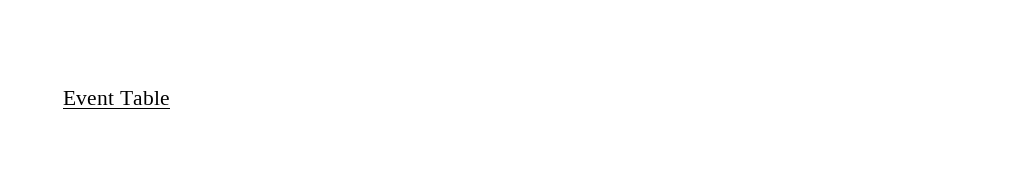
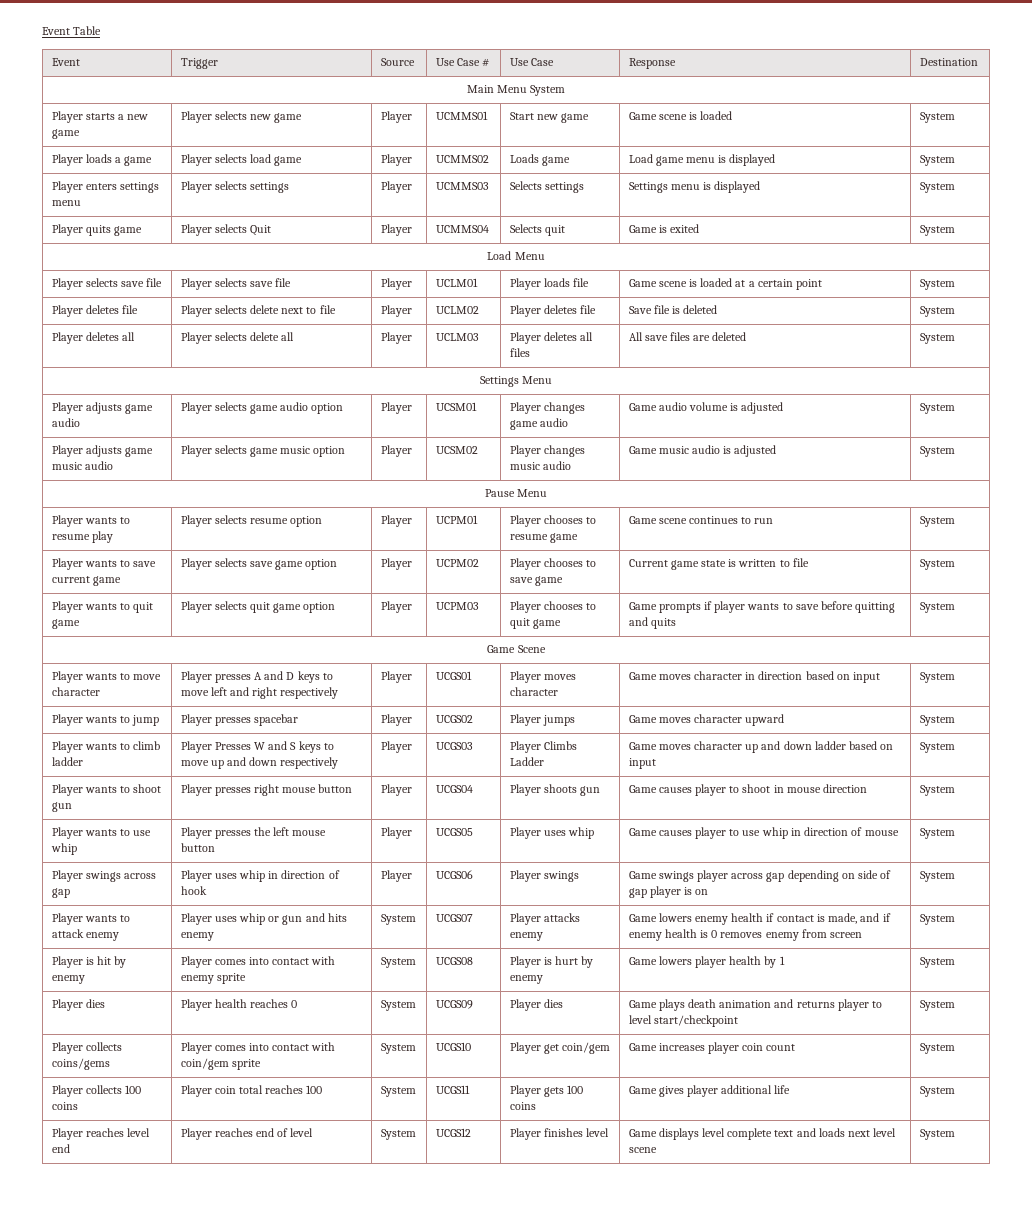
(170, 98) none -> [51,58,80,66] [180,58,218,69] [380,58,415,66] [435,58,490,67] [509,58,554,66] [628,58,676,69] [919,58,978,66] [466,85,566,96] [51,111,149,123] [51,129,80,139] [180,111,303,123] [380,111,412,123] [435,111,488,120] [509,112,590,123] [628,111,733,120] [919,112,955,123] [51,154,153,166] [180,154,303,166] [380,154,412,166] [435,155,489,163] [509,154,570,166] [628,154,776,166] [919,155,955,166] [51,181,160,193] [51,200,81,206] [180,181,290,193] [380,181,412,193] [435,182,489,190] [509,181,584,193] [628,181,761,193] [919,182,955,193] [51,224,143,236] [180,224,272,236] [380,224,412,236] [435,225,489,233] [509,224,565,236] [628,224,700,233] [919,225,955,236] [487,251,545,260] [51,278,163,290] [180,278,292,290] [380,278,412,290] [435,278,478,287] [509,278,590,290] [628,278,823,290] [919,279,955,290] [51,305,139,317] [180,305,336,317] [380,305,412,317] [435,306,479,314] [509,305,597,317] [628,305,718,314] [919,306,955,317] [51,332,136,344] [180,332,295,344] [380,332,412,344] [435,333,479,341] [509,332,594,344] [509,348,530,357] [628,332,747,341] [919,333,955,344] [479,376,553,387] [51,402,154,414] [51,418,80,427] [180,402,344,414] [380,402,412,414] [435,402,477,411] [509,402,585,414] [509,418,568,430] [628,402,784,414] [919,403,955,414] [51,445,154,457] [51,461,113,470] [180,445,346,457] [380,445,412,457] [435,446,478,454] [509,445,585,457] [509,461,571,470] [628,445,777,457] [919,446,955,457] [484,489,548,497] [51,515,131,527] [51,531,113,543] [180,515,323,527] [380,515,412,527] [435,515,478,524] [509,515,597,527] [509,533,578,543] [628,516,774,524] [919,516,955,527] [51,558,157,570] [51,576,121,586] [180,558,338,570] [380,558,412,570] [435,559,479,567] [509,558,597,570] [509,576,563,586] [628,558,809,570] [919,559,955,570] [51,601,154,613] [51,619,80,629] [180,601,336,613] [380,601,412,613] [435,602,479,610] [509,601,597,613] [509,618,561,629] [628,601,896,613] [628,617,676,629] [919,602,955,613] [487,645,546,653] [51,671,162,683] [51,687,100,696] [180,671,333,683] [180,687,339,699] [380,671,412,683] [435,671,472,680] [509,671,576,683] [509,687,558,696] [628,671,881,683] [919,672,955,683] [51,714,160,726] [180,714,299,726] [380,714,412,726] [435,715,473,723] [509,714,575,726] [628,714,785,726] [919,715,955,726] [51,741,161,753] [51,757,83,766] [180,741,334,753] [180,757,339,769] [380,741,412,753] [435,742,473,750] [509,741,577,753] [509,757,544,766] [628,741,894,753] [628,758,656,769] [919,742,955,753] [51,784,162,796] [51,802,72,812] [180,784,353,796] [380,784,412,796] [435,785,473,793] [509,784,601,796] [628,784,868,796] [919,785,955,796] [51,827,152,839] [50,843,77,855] [180,827,327,839] [180,843,215,852] [380,827,412,839] [435,828,473,836] [509,827,595,839] [628,827,899,839] [919,828,955,839] [51,870,157,882] [51,888,70,898] [180,870,340,882] [180,886,207,895] [380,870,412,882] [435,870,473,879] [509,870,579,882] [628,870,892,882] [628,886,709,898] [919,871,955,882] [51,913,131,925] [51,929,119,941] [180,913,347,925] [180,932,214,941] [380,914,416,925] [435,914,473,922] [509,913,580,925] [509,932,543,941] [628,913,891,925] [628,929,863,941] [919,914,955,925] [51,956,127,968] [51,975,85,984] [180,956,336,968] [180,973,246,984] [380,957,416,968] [435,957,473,965] [509,956,594,968] [509,975,543,984] [628,956,785,968] [919,957,955,968] [51,999,105,1011] [180,999,298,1011] [380,1000,416,1011] [435,1000,473,1009] [509,999,563,1011] [628,999,883,1011] [628,1015,738,1027] [919,1000,955,1011] [51,1042,122,1054] [51,1058,110,1070] [180,1042,336,1054] [180,1058,261,1070] [380,1043,416,1054] [435,1042,471,1051] [509,1042,611,1054] [628,1042,796,1054] [919,1043,955,1054] [51,1085,142,1097] [51,1102,78,1110] [180,1085,323,1097] [380,1086,416,1097] [435,1085,470,1094] [509,1085,584,1097] [509,1102,536,1110] [628,1085,791,1097] [919,1086,955,1097] [51,1128,151,1140] [51,1144,70,1153] [180,1128,314,1140] [380,1129,416,1140] [435,1128,471,1137] [509,1128,610,1140] [628,1128,897,1140] [628,1147,657,1153] [919,1129,955,1140] // Event | Trigger | Source | Use Case # | Use Case | Response | Destination // Main Menu System // Player starts a new game | Player selects new game | Player | UCMMS01 | Start new game | Game scene is loaded | System // Player loads a game | Player selects load game | Player | UCMMS02 | Loads game | Load game menu is displayed | System // Player enters settings menu | Player selects settings | Player | UCMMS03 | Selects settings | Settings menu is displayed | System // Player quits game | Player selects Quit | Player | UCMMS04 | Selects quit | Game is exited | System // Load Menu // Player selects save file | Player selects save file | Player | UCLM01 | Player loads file | Game scene is loaded at a certain point | System // Player deletes file | Player selects delete next to file | Player | UCLM02 | Player deletes file | Save file is deleted | System // Player deletes all | Player selects delete all | Player | UCLM03 | Player deletes all files | All save files are deleted | System // Settings Menu // Player adjusts game audio | Player selects game audio option | Player | UCSM01 | Player changes game audio | Game audio volume is adjusted | System // Player adjusts game music audio | Player selects game music option | Player | UCSM02 | Player changes music audio | Game music audio is adjusted | System // Pause Menu // Player wants to resume play | Player selects resume option | Player | UCPM01 | Player chooses to resume game | Game scene continues to run | System // Player wants to save current game | Player selects save game option | Player | UCPM02 | Player chooses to save game | Current game state is written to file | System // Player wants to quit game | Player selects quit game option | Player | UCPM03 | Player chooses to quit game | Game prompts if player wants to save before quitting and quits | System // Game Scene // Player wants to move character | Player presses A and D keys to move left and right respectively | Player | UCGS01 | Player moves character | Game moves character in direction based on input | System // Player wants to jump | Player presses spacebar | Player | UCGS02 | Player jumps | Game moves character upward | System // Player wants to climb ladder | Player Presses W and S keys to move up and down respectively | Player | UCGS03 | Player Climbs Ladder | Game moves character up and down ladder based on input | System // Player wants to shoot gun | Player presses right mouse button | Player | UCGS04 | Player shoots gun | Game causes player to shoot in mouse direction | System // Player wants to use whip | Player presses the left mouse button | Player | UCGS05 | Player uses whip | Game causes player to use whip in direction of mouse | System // Player swings across gap | Player uses whip in direction of hook | Player | UCGS06 | Player swings | Game swings player across gap depending on side of gap player is on | System // Player wants to attack enemy | Player uses whip or gun and hits enemy | System | UCGS07 | Player attacks enemy | Game lowers enemy health if contact is made, and if enemy health is 0 removes enemy from screen | System // Player is hit by enemy | Player comes into contact with enemy sprite | System | UCGS08 | Player is hurt by enemy | Game lowers player health by 1 | System // Player dies | Player health reaches 0 | System | UCGS09 | Player dies | Game plays death animation and returns player to level start/checkpoint | System // Player collects coins/gems | Player comes into contact with coin/gem sprite | System | UCGS10 | Player get coin/gem | Game increases player coin count | System // Player collects 100 coins | Player coin total reaches 100 | System | UCGS11 | Player gets 100 coins | Game gives player additional life | System // Player reaches level end | Player reaches end of level | System | UCGS12 | Player finishes level | Game displays level complete text and loads next level scene | System

